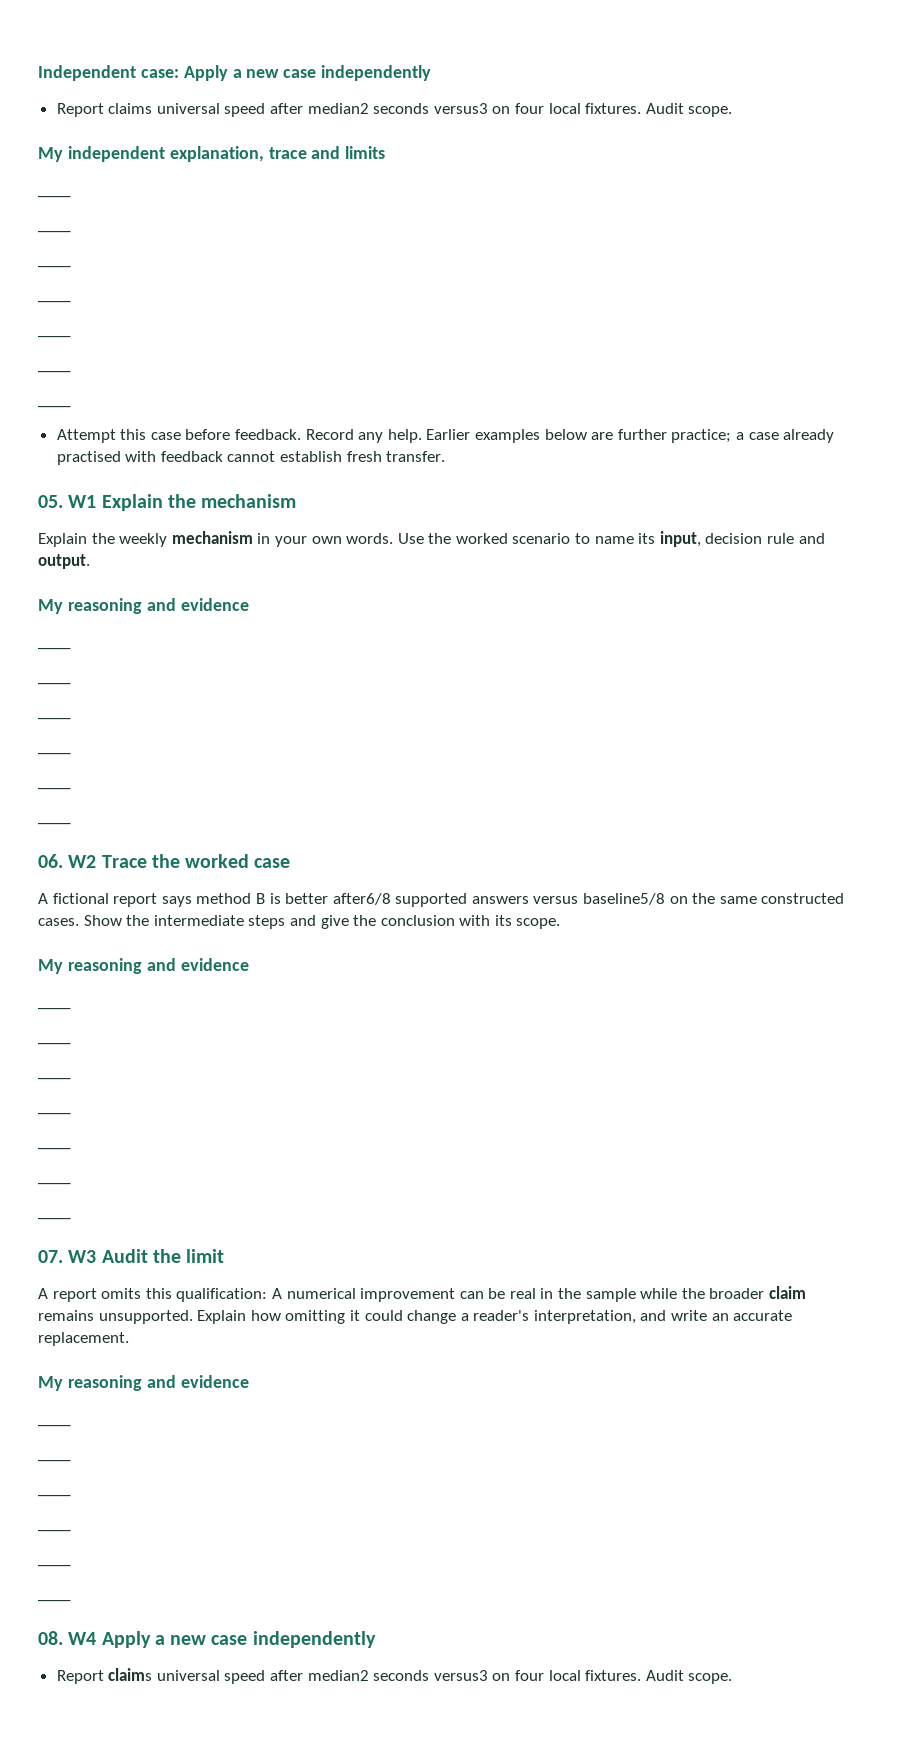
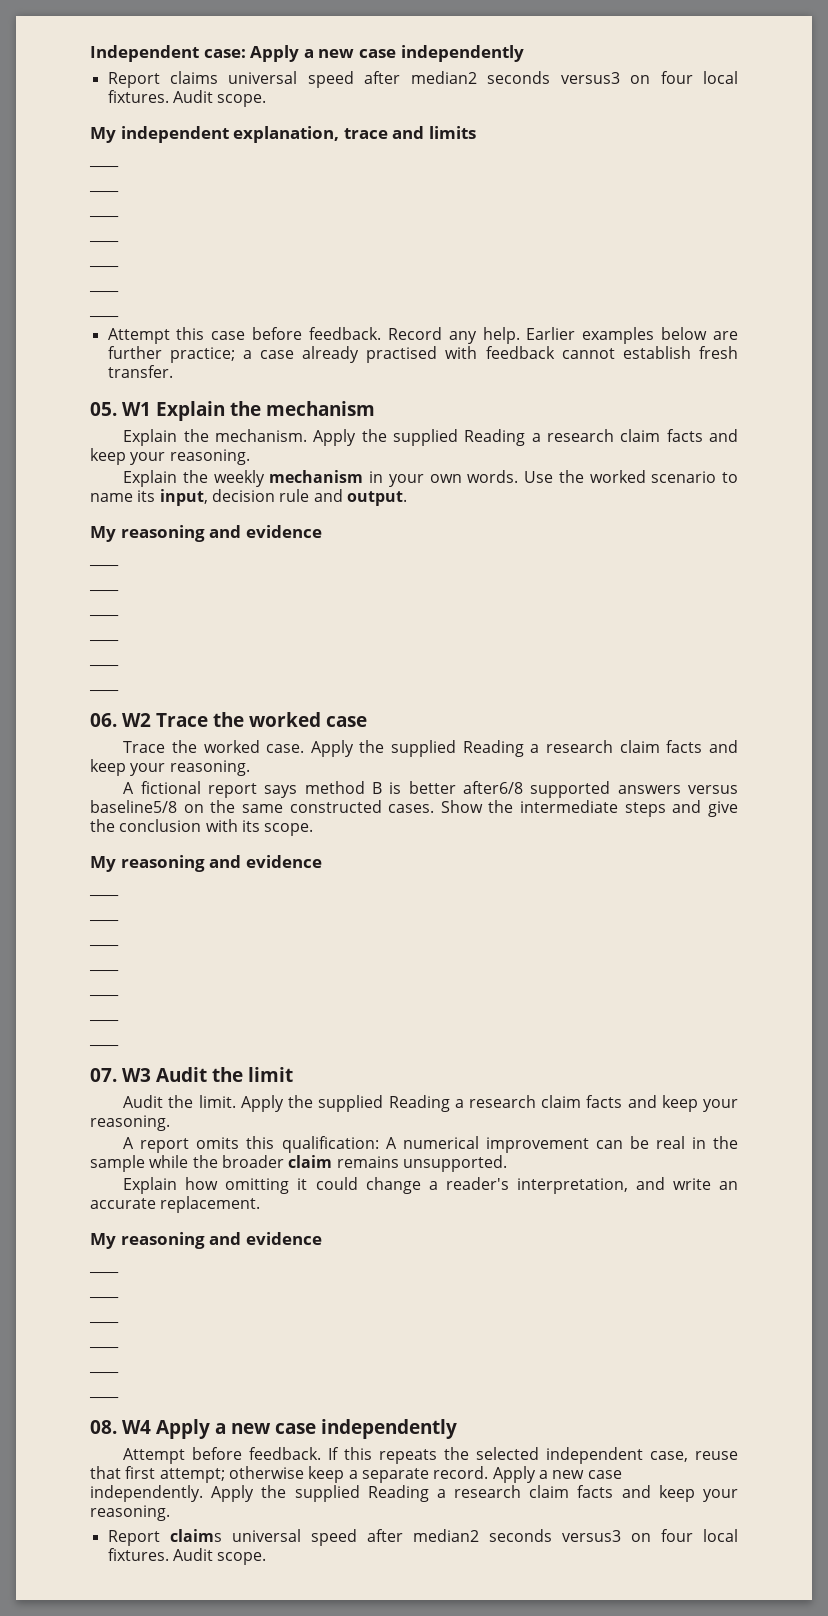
(297, 501) none -> [123,429,739,446] [90,448,250,465] // Explain the mechanism. Apply the supplied Reading a research claim facts and keep your reasoning.
(291, 863) none -> [123,740,738,757] [90,759,250,776] // Trace the worked case. Apply the supplied Reading a research claim facts and keep your reasoning.
(225, 1256) none -> [123,1095,739,1112] [90,1115,170,1131] // Audit the limit. Apply the supplied Reading a research claim facts and keep your reasoning.
(193, 1317) none -> (507, 1163) //
(376, 1639) none -> [123,1447,738,1464] [90,1466,622,1483] [90,1485,738,1502] [90,1505,170,1521] // Attempt before feedback. If this repeats the selected independent case, reuse that first attempt; otherwise keep a separate record. Apply a new case independently. Apply the supplied Reading a research claim facts and keep your reasoning.

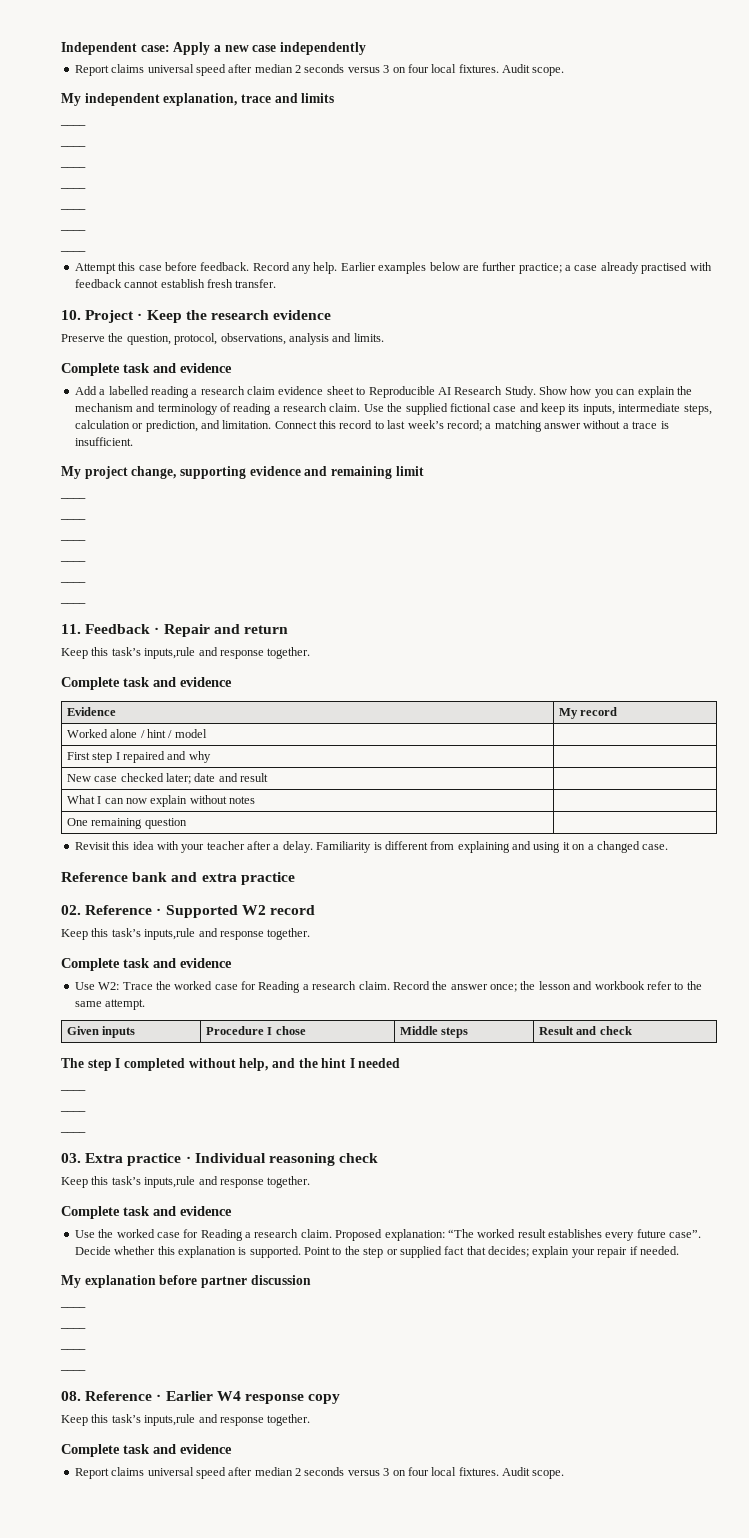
[410,71,620,84] median2 seconds versus3 -> [254,64,390,73] median 2 seconds versus 3
[90,401,375,421] [123,429,739,446] [90,448,250,465] [123,470,738,487] [90,489,407,506] [90,525,322,542] [89,564,119,567] [89,589,119,592] [89,614,119,617] [89,639,119,642] [89,664,119,667] [89,689,119,692] [90,712,367,727] [123,740,738,757] [90,759,250,776] [123,781,738,798] [90,800,738,817] [90,819,314,836] [90,855,322,872] [89,894,119,897] [89,919,119,922] [89,944,119,947] [89,969,119,972] [89,994,119,997] [89,1019,119,1022] [89,1044,119,1047] [90,1067,293,1082] [123,1095,739,1112] [90,1115,170,1131] [123,1136,738,1153] [90,1155,507,1172] [123,1177,739,1194] [90,1196,261,1213] [90,1232,322,1249] [89,1271,119,1274] [89,1296,119,1299] 05. W1 Explain the mechanism // Explain the mechanism. Apply the supplied Reading a research claim facts and keep your reasoning. // Explain the weekly mechanism in your own words. Use the worked scenario to name its input, decision rule and output. // My reasoning and evidence // ____ // ____ // ____ // ____ // ____ // ____ // 06. W2 Trace the worked case // Trace the worked case. Apply the supplied Reading a research claim facts and keep your reasoning. // A fictional report says method B is better after6/8 supported answers versus baseline5/8 on the same constructed cases. Show the intermediate steps and give the conclusion with its scope. // My reasoning and evidence // ____ // ____ // ____ // ____ // ____ // ____ // ____ // 07. W3 Audit the limit // Audit the limit. Apply the supplied Reading a research claim facts and keep your reasoning. // A report omits this qualification: A numerical improvement can be real in the sample while the broader claim remains unsupported. // Explain how omitting it could change a reader's interpretation, and write an accurate replacement. // My reasoning and evidence // ____ // ____ -> [61,310,332,323] [61,333,384,345] [61,363,232,376] [74,386,692,398] [74,403,712,415] [74,420,669,432] [74,437,133,446] [61,466,424,479] [60,497,86,499] [60,518,86,520] [60,539,86,541] [60,560,86,562] [60,581,86,583] [60,602,86,604] [61,624,288,637] [61,647,311,659] [61,677,232,690] [66,707,116,716] [558,707,618,719] [66,729,207,738] [66,751,211,763] [66,773,269,784] [66,795,256,807] [66,818,187,829] [74,841,669,853] [61,872,295,885] [61,905,315,918] [61,928,311,940] [61,958,232,971] [74,981,702,993] [74,999,146,1010] [66,1026,136,1038] [205,1026,306,1035] [399,1026,469,1038] [538,1026,632,1035] [61,1058,401,1071] [60,1089,86,1091] [60,1110,86,1112] [60,1131,86,1133] [61,1153,379,1166] [61,1176,311,1188] [61,1206,232,1219] [74,1229,702,1241] [74,1246,679,1258] [61,1275,311,1288] 10. Project · Keep the research evidence // Preserve the question, protocol, observations, analysis and limits. // Complete task and evidence // Add a labelled reading a research claim evidence sheet to Reproducible AI Research Study. Show how you can explain the mechanism and terminology of reading a research claim. Use the supplied fictional case and keep its inputs, intermediate steps, calculation or prediction, and limitation. Connect this record to last week’s record; a matching answer without a trace is insufficient. // My project change, supporting evidence and remaining limit // ____ // ____ // ____ // ____ // ____ // ____ // 11. Feedback · Repair and return // Keep this task’s inputs,rule and response together. // Complete task and evidence // Evidence | My record // Worked alone / hint / model | // First step I repaired and why | // New case checked later; date and result | // What I can now explain without notes | // One remaining question | // Revisit this idea with your teacher after a delay. Familiarity is different from explaining and using it on a changed case. // Reference bank and extra practice // 02. Reference · Supported W2 record // Keep this task’s inputs,rule and response together. // Complete task and evidence // Use W2: Trace the worked case for Reading a research claim. Record the answer once; the lesson and workbook refer to the same attempt. // Given inputs | Procedure I chose | Middle steps | Result and check // The step I completed without help, and the hint I needed // ____ // ____ // ____ // 03. Extra practice · Individual reasoning check // Keep this task’s inputs,rule and response together. // Complete task and evidence // Use the worked case for Reading a research claim. Proposed explanation: “The worked result establishes every future case”. Decide whether this explanation is supported. Point to the step or supplied fact that decides; explain your repair if needed. // My explanation before partner discussion
[122,1419,457,1439] [123,1447,738,1464] [90,1466,622,1483] [90,1485,738,1502] [90,1505,170,1521] [107,1529,621,1546] W4 Apply a new case independently // Attempt before feedback. If this repeats the selected independent case, reuse that first attempt; otherwise keep a separate record. Apply a new case independently. Apply the supplied Reading a research claim facts and keep your reasoning. // Report claims universal speed after median2 seconds versus3 -> [85,1391,341,1404] [61,1414,311,1426] [61,1444,232,1457] [74,1467,390,1479] Reference · Earlier W4 response copy // Keep this task’s inputs,rule and response together. // Complete task and evidence // Report claims universal speed after median 2 seconds versus 3

